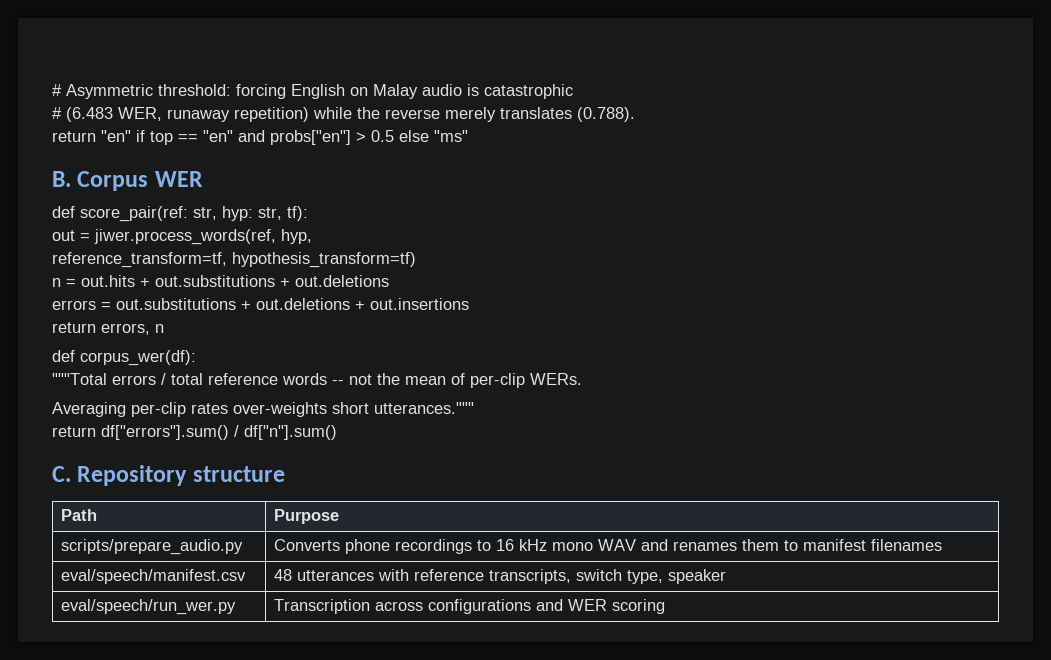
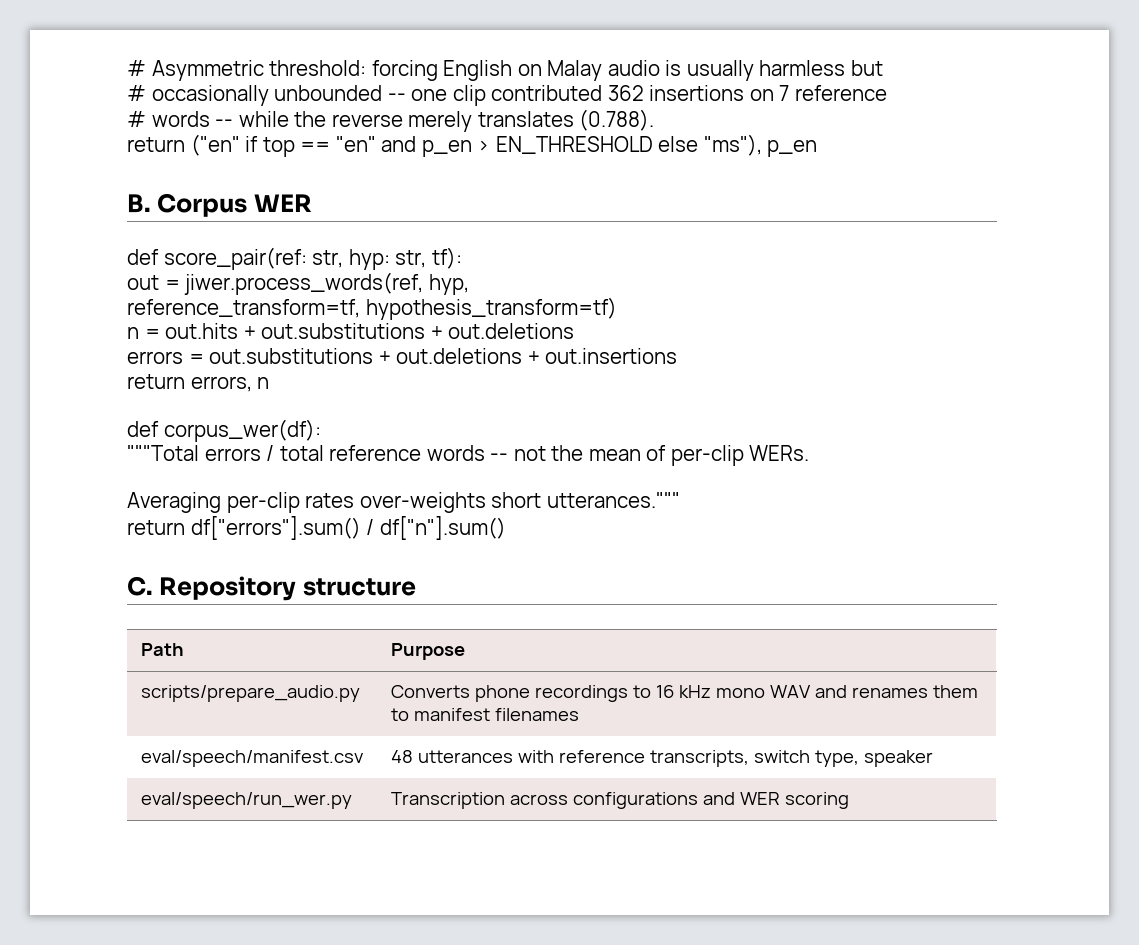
[484,84,573,99] [52,107,309,122] catastrophic // # (6.483 WER, runaway repetition) -> [686,60,883,81] [127,85,887,106] [127,111,234,127] usually harmless but // # occasionally unbounded -- one clip contributed 362 insertions on 7 reference // # words --
[101,130,131,142] "en" -> [190,134,240,156] ("en"
[270,130,468,145] probs["en"] > 0.5 else "ms" -> [421,134,818,157] p_en > EN_THRESHOLD else "ms"), p_en

